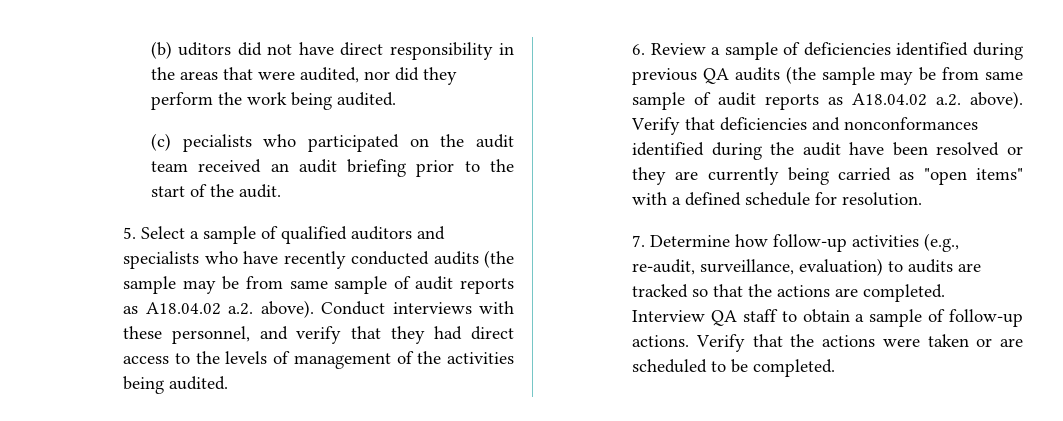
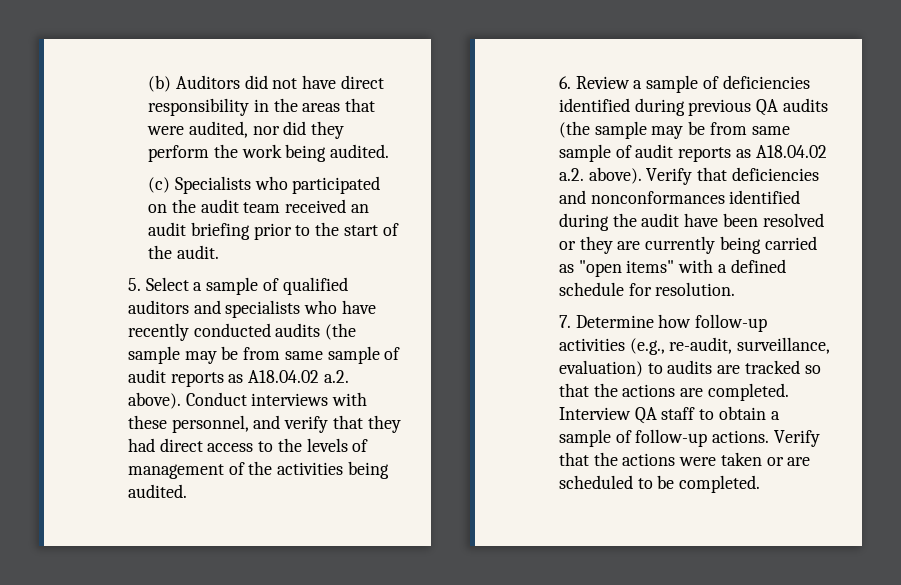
[178,42,232,56] uditors -> [175,75,240,89] Auditors
[182,134,252,152] pecialists -> [174,176,251,194] Specialists

